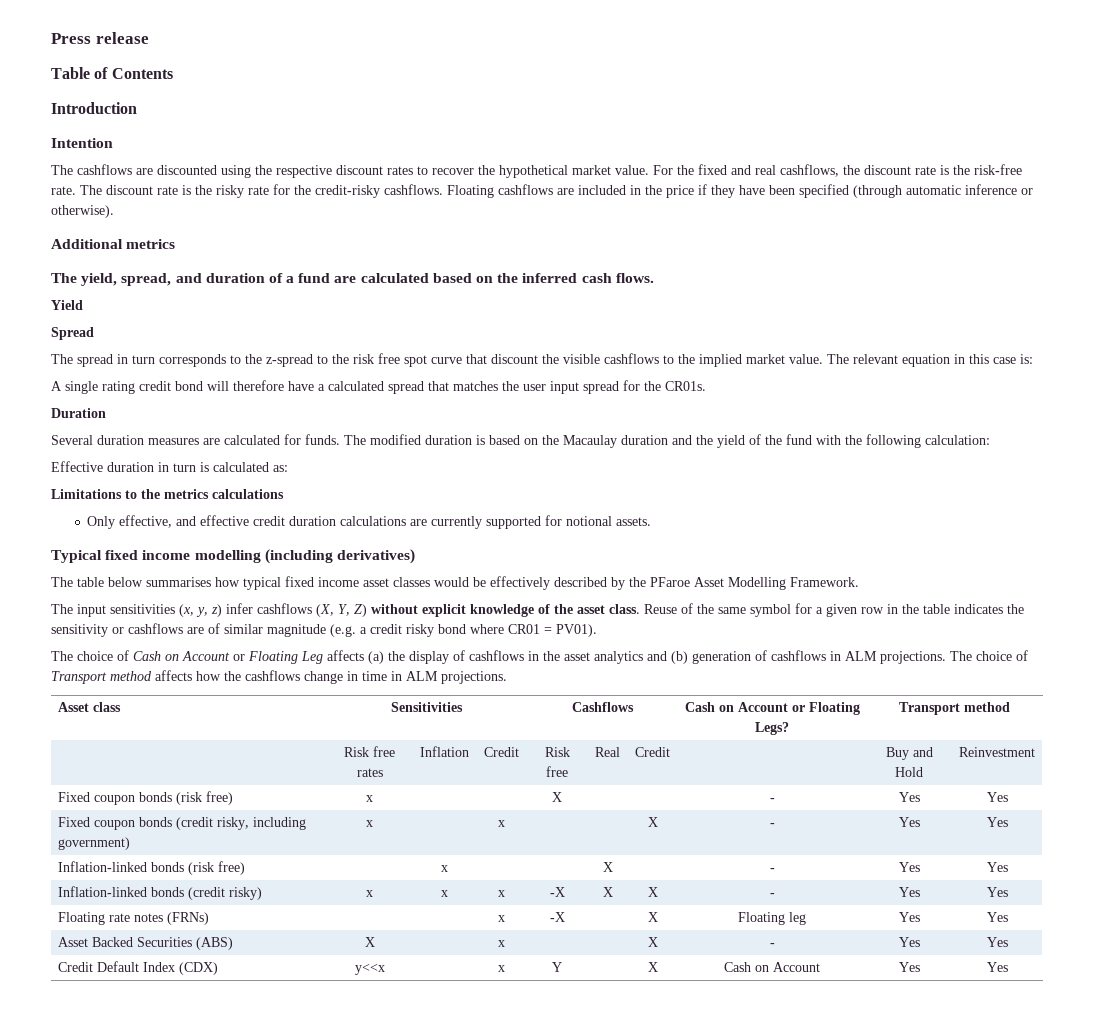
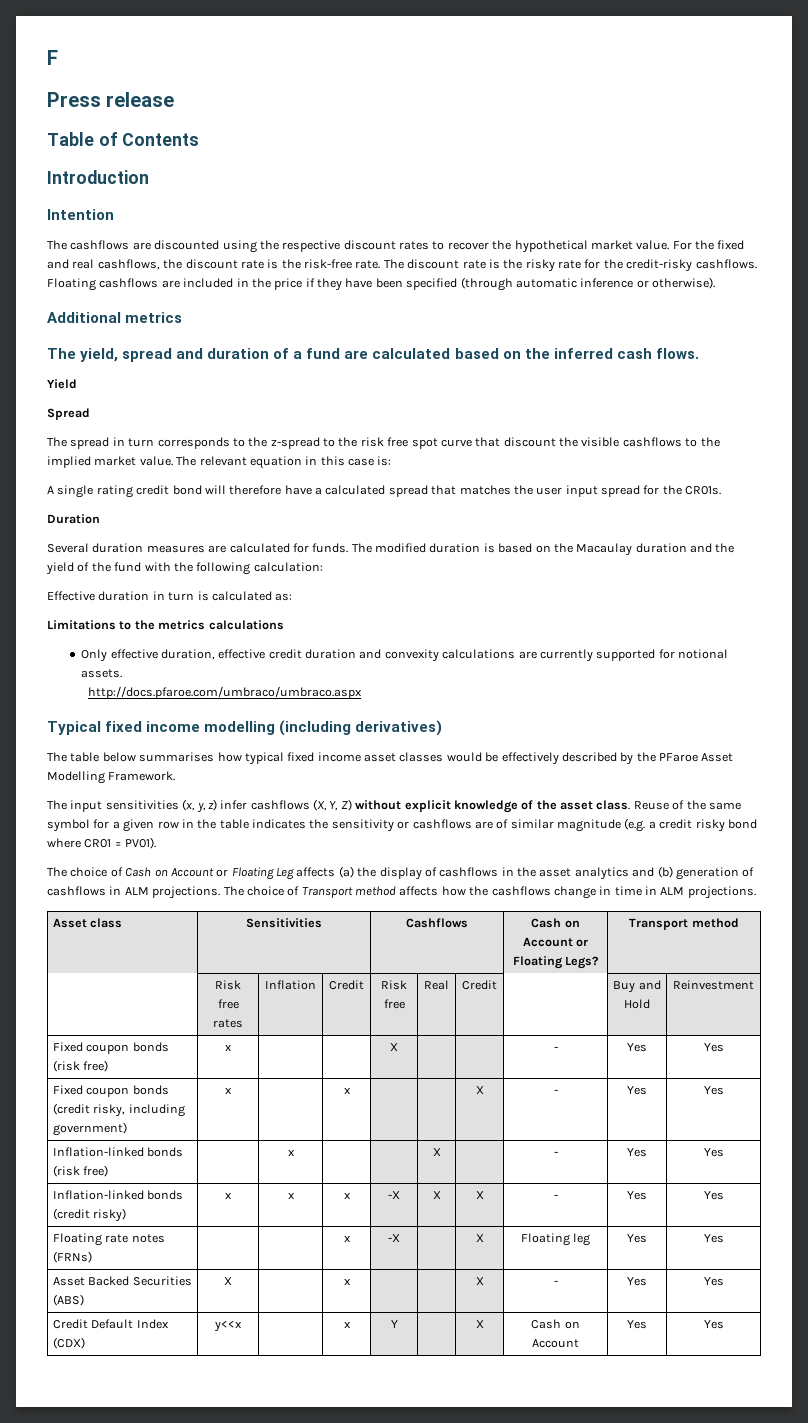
(51, 38) none -> [47,50,58,65] F //
[121,273,172,286] spread, -> [122,348,173,362] spread
[119,515,197,528] effective, and -> [110,649,215,660] effective duration,
(337, 521) none -> [359,649,439,662] and convexity
(652, 521) none -> [87,686,362,699] // http://docs.pfaroe.com/umbraco/umbraco.aspx

